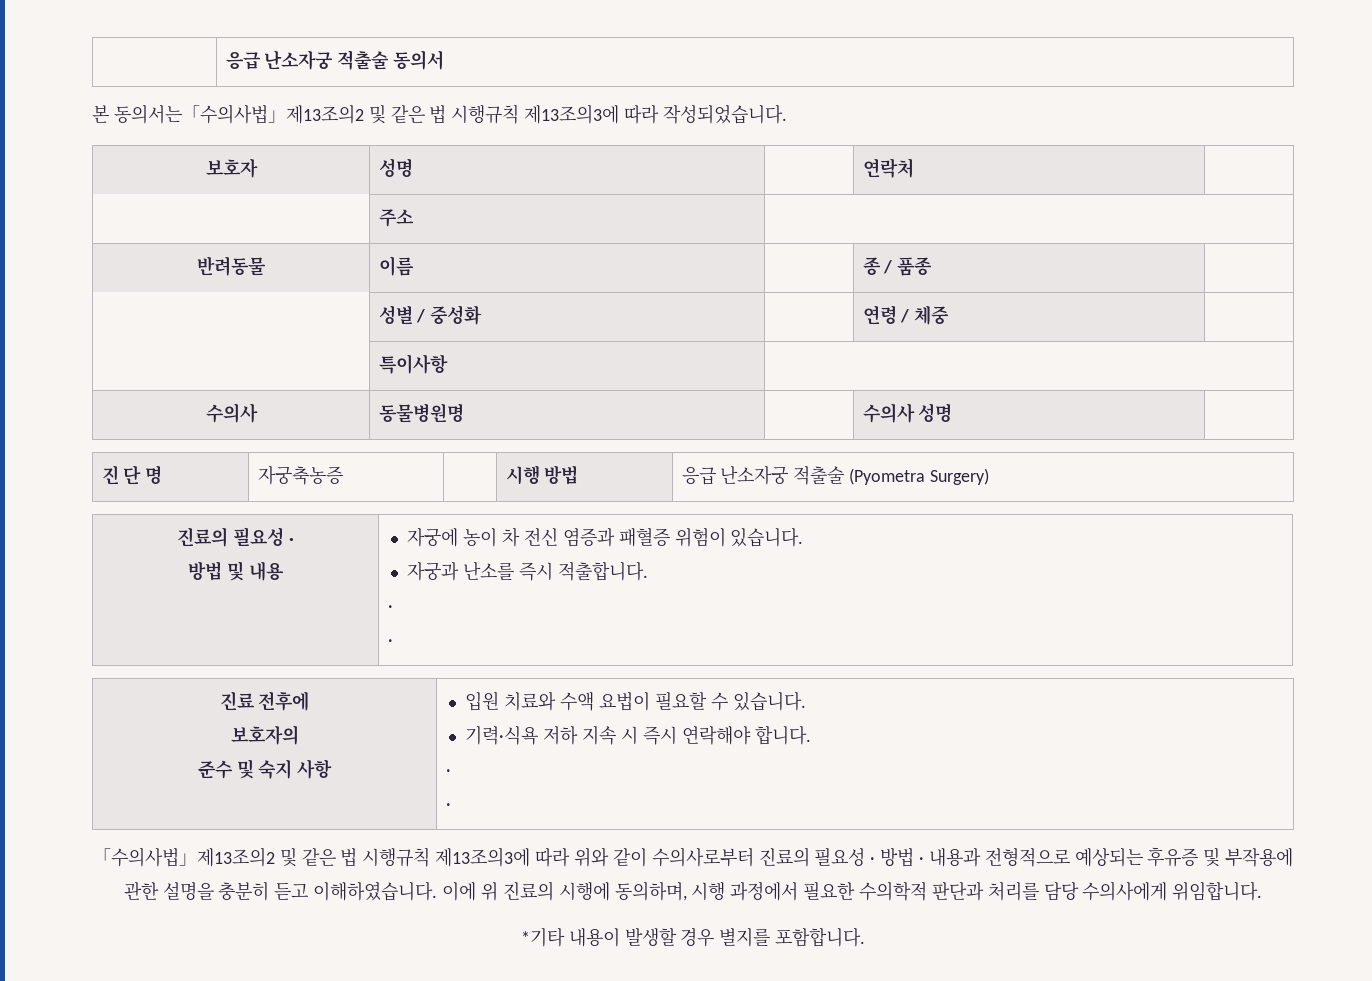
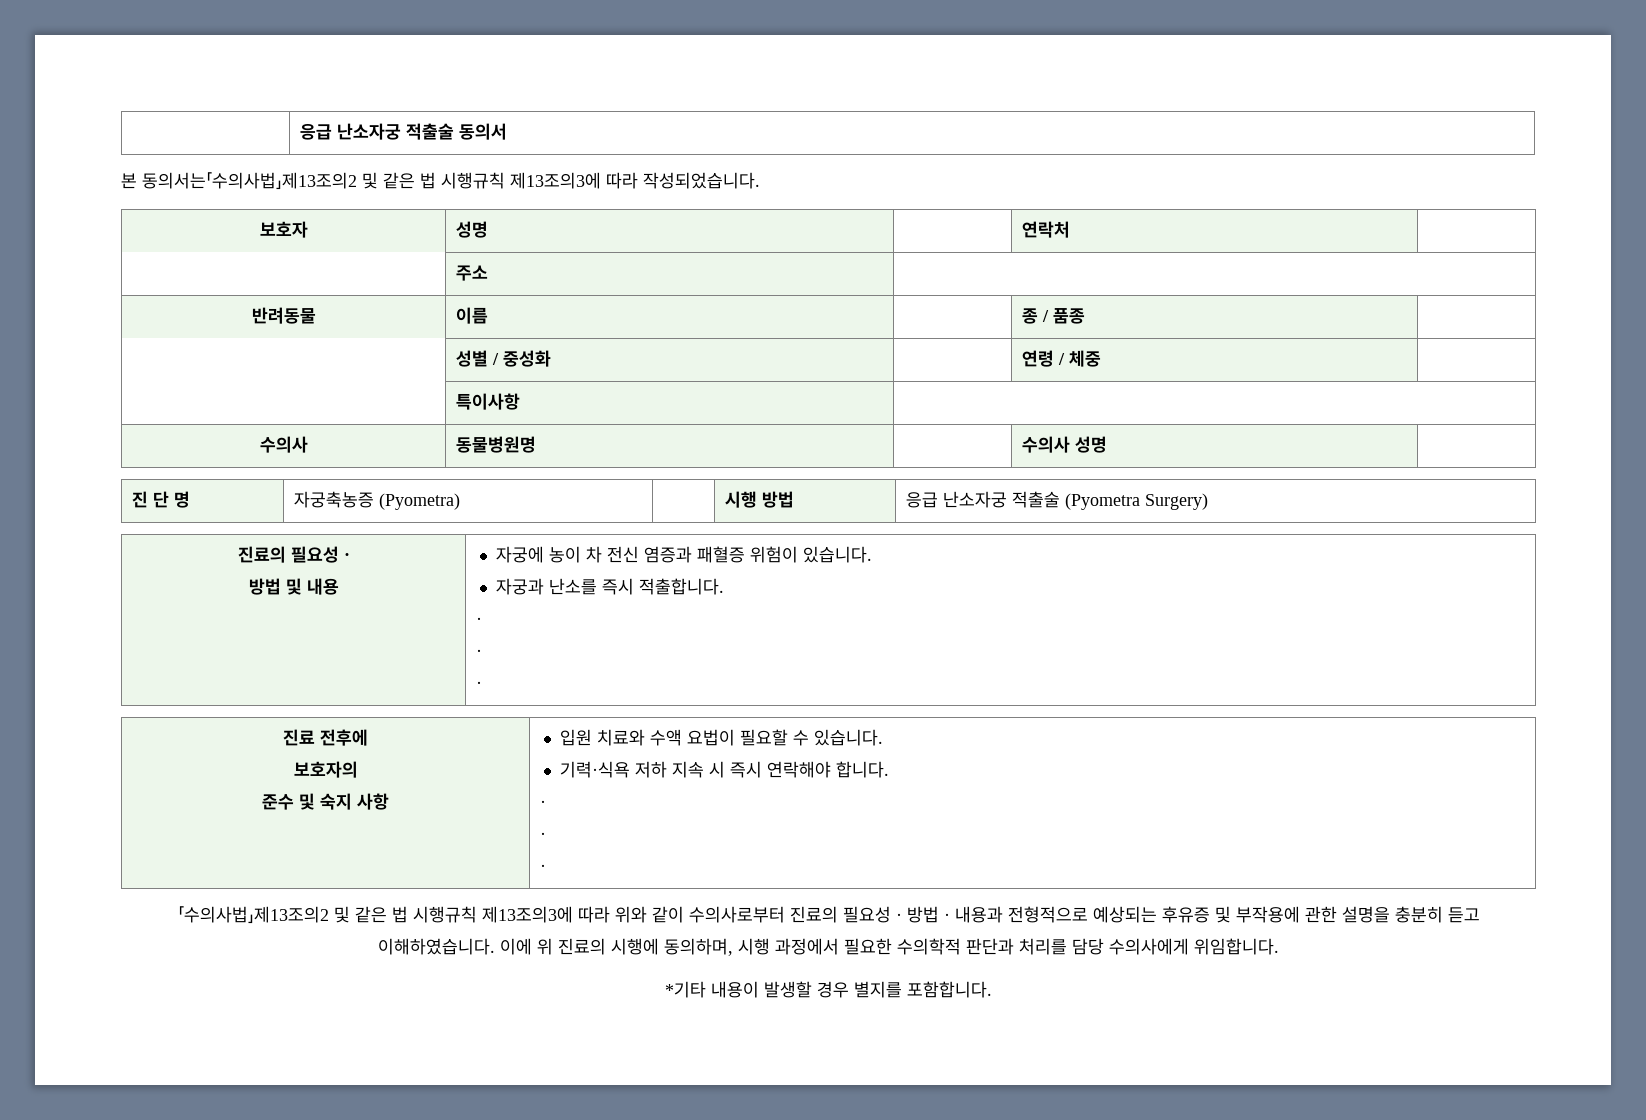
(343, 475) none -> [379,493,461,510] (Pyometra)
(393, 642) none -> [476,681,483,689] // ·
(451, 806) none -> [540,864,547,872] // ·

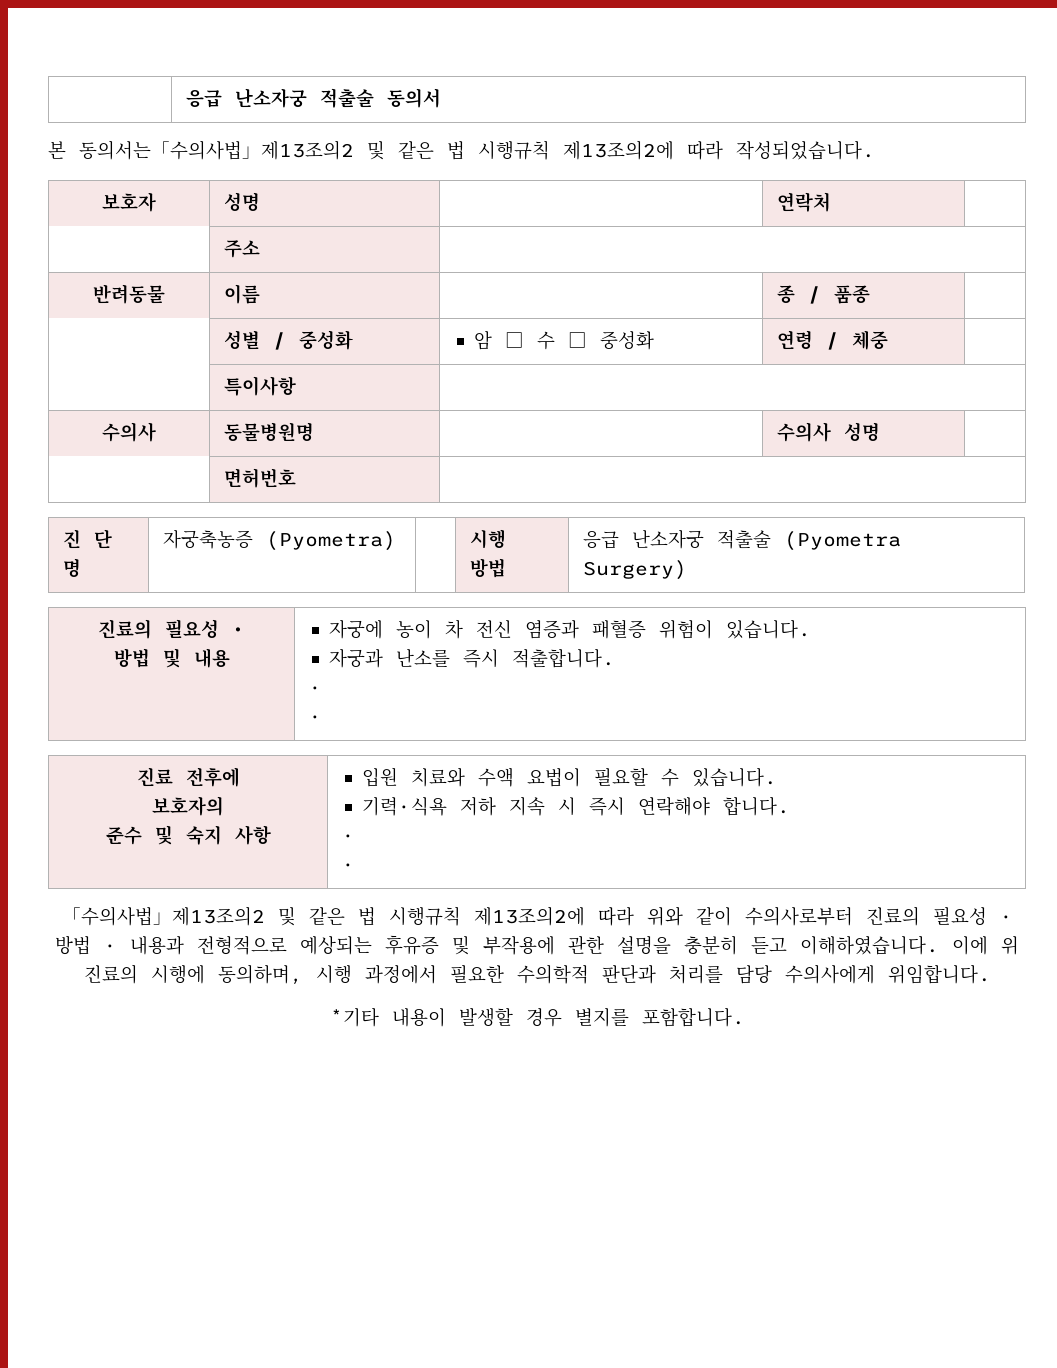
[510,172,601,189] 제13조의3에 -> [563,140,674,160] 제13조의2에
(552, 358) none -> [473,331,654,350] 암 □ 수 □ 중성화
(1108, 444) none -> [223,468,296,488] // | 면허번호 |
[476,681,483,689] // · -> (322, 719) none
[540,864,547,872] [177,906,573,924] // · // 「수의사법」제13조의2 및 같은 법 시행규칙 제13조의3에 -> [61,906,585,926] // 「수의사법」제13조의2 및 같은 법 시행규칙 제13조의2에

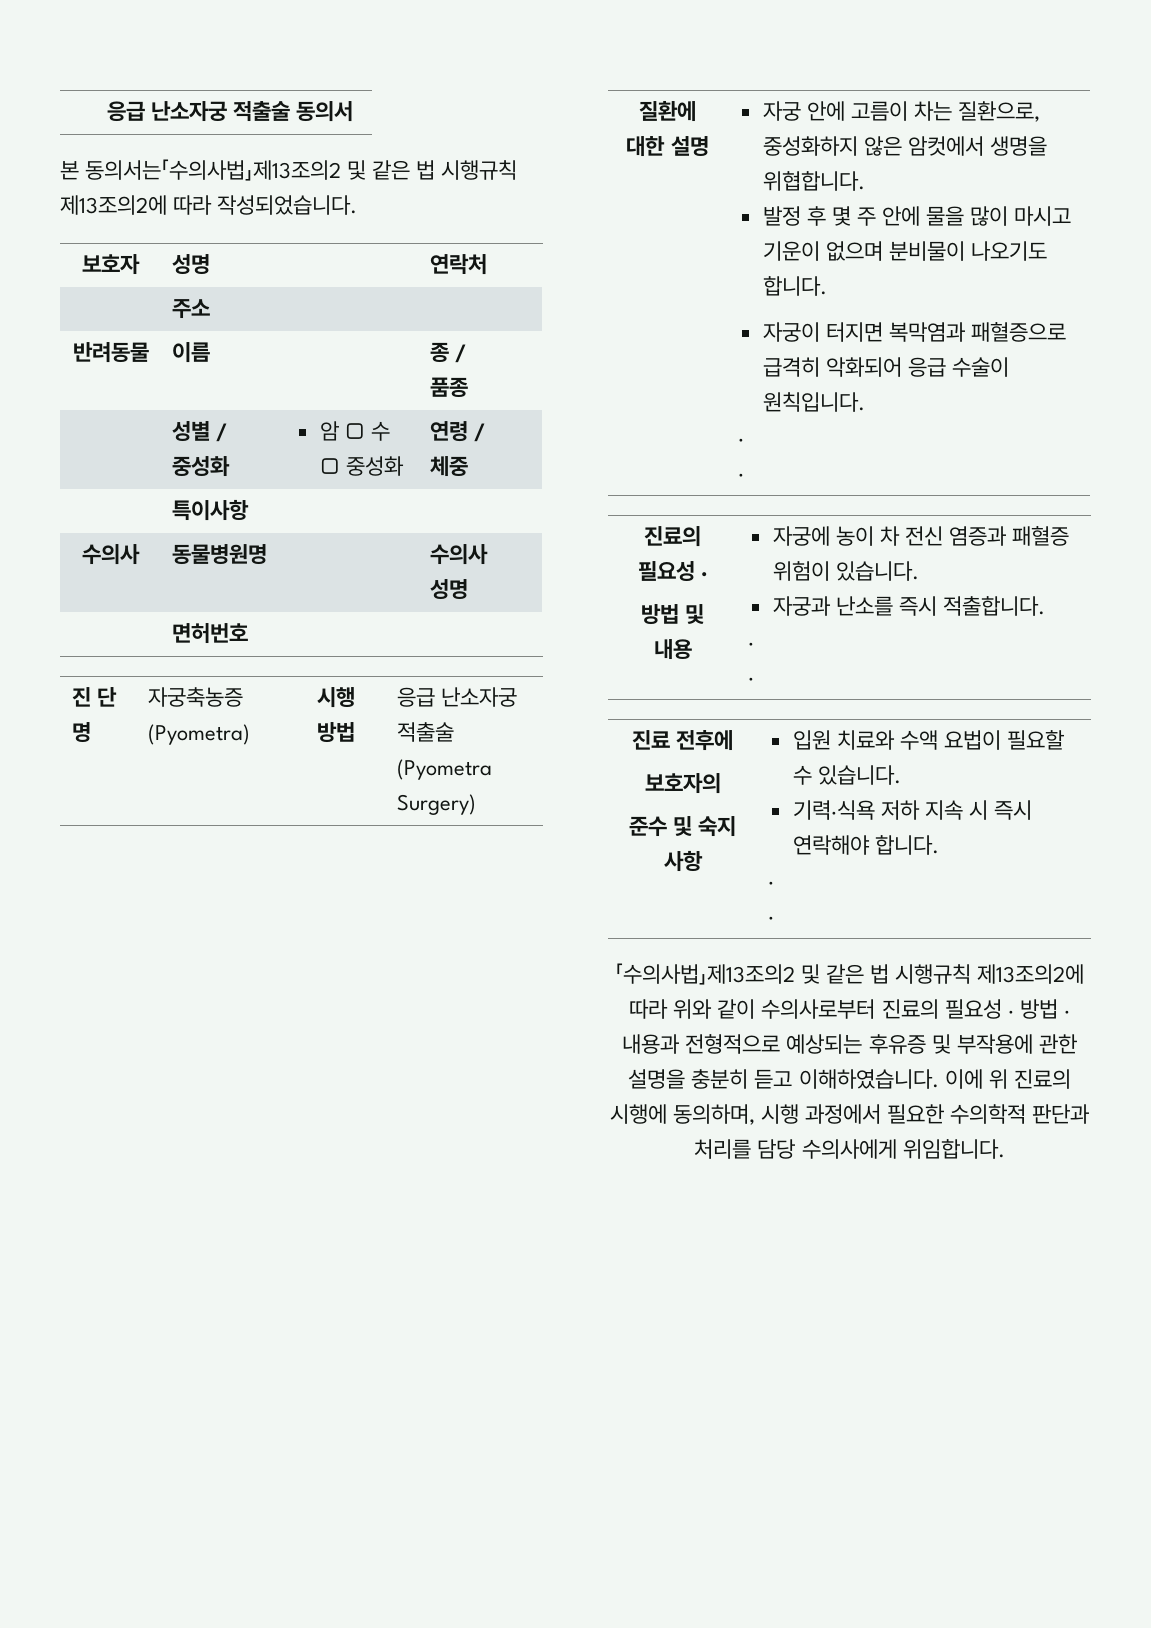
(687, 570) none -> [639,100,696,122] [626,136,709,157] [762,101,1041,122] [762,136,1047,156] [762,171,865,191] [762,206,1072,226] [762,241,1047,261] [762,276,827,296] [762,322,1066,342] [762,357,1009,377] [762,392,865,412] [737,438,744,445] [737,473,744,480] // 질환에 대한 설명 | 자궁 안에 고름이 차는 질환으로, 중성화하지 않은 암컷에서 생명을 위협합니다. // 발정 후 몇 주 안에 물을 많이 마시고 기운이 없으며 분비물이 나오기도 합니다. // 자궁이 터지면 복막염과 패혈증으로 급격히 악화되어 응급 수술이 원칙입니다. // · // ·
[329,1007,745,1027] // *기타 내용이 발생할 경우 별지를 포함합니다. -> (1005, 1149) none

